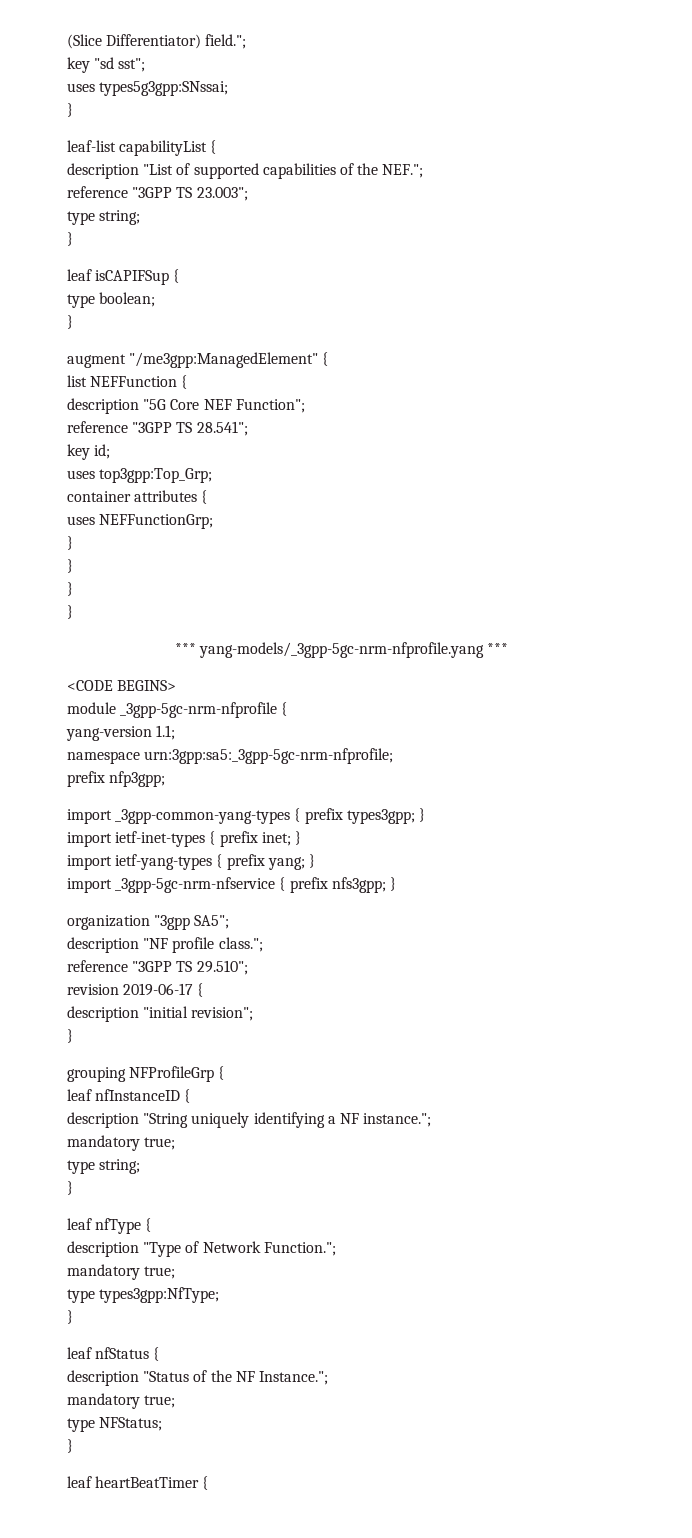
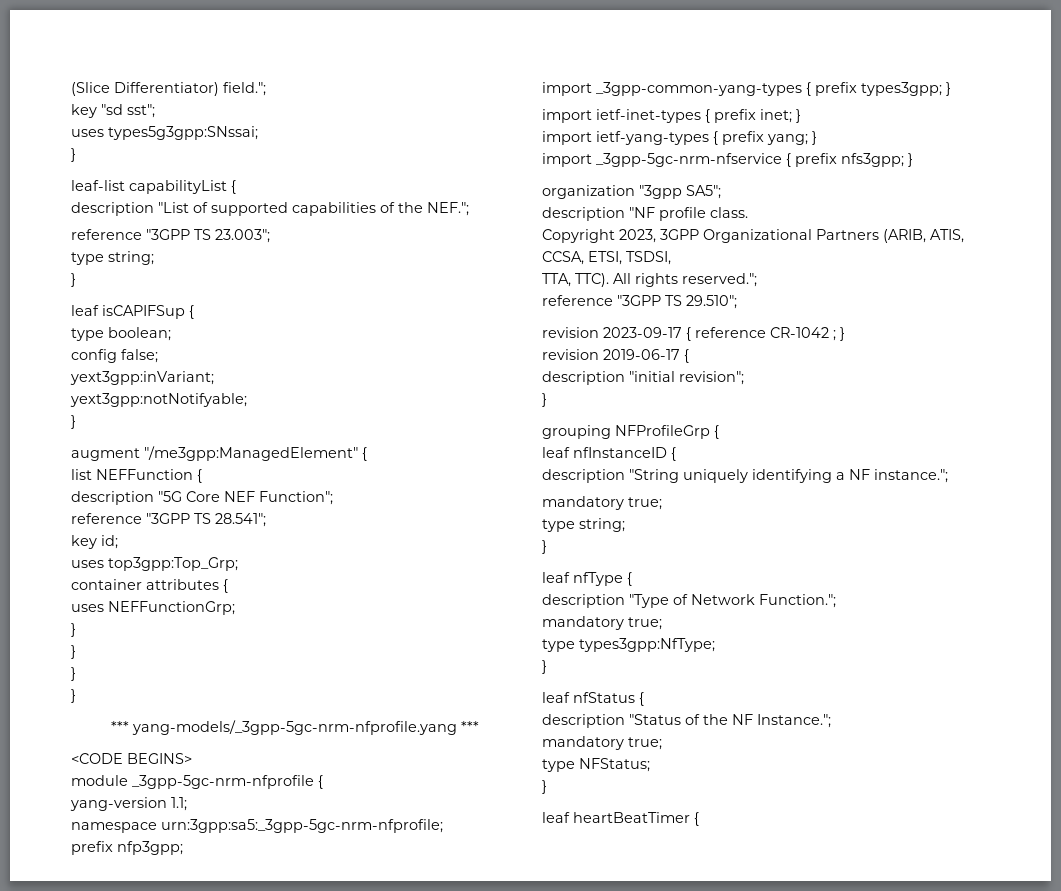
(156, 299) none -> [71,349,158,363] [70,371,214,385] [70,393,247,407] // config false; // yext3gpp:inVariant; // yext3gpp:notNotifyable;
[218,937,263,952] [67,960,248,975] class."; // reference "3GPP TS 29.510"; -> [710,207,748,218] [542,229,964,243] [542,251,671,265] [542,273,757,287] [542,295,737,309] [542,327,845,341] class. // Copyright 2023, 3GPP Organizational Partners (ARIB, ATIS, CCSA, ETSI, TSDSI, // TTA, TTC). All rights reserved."; // reference "3GPP TS 29.510"; // revision 2023-09-17 { reference CR-1042 ; }

